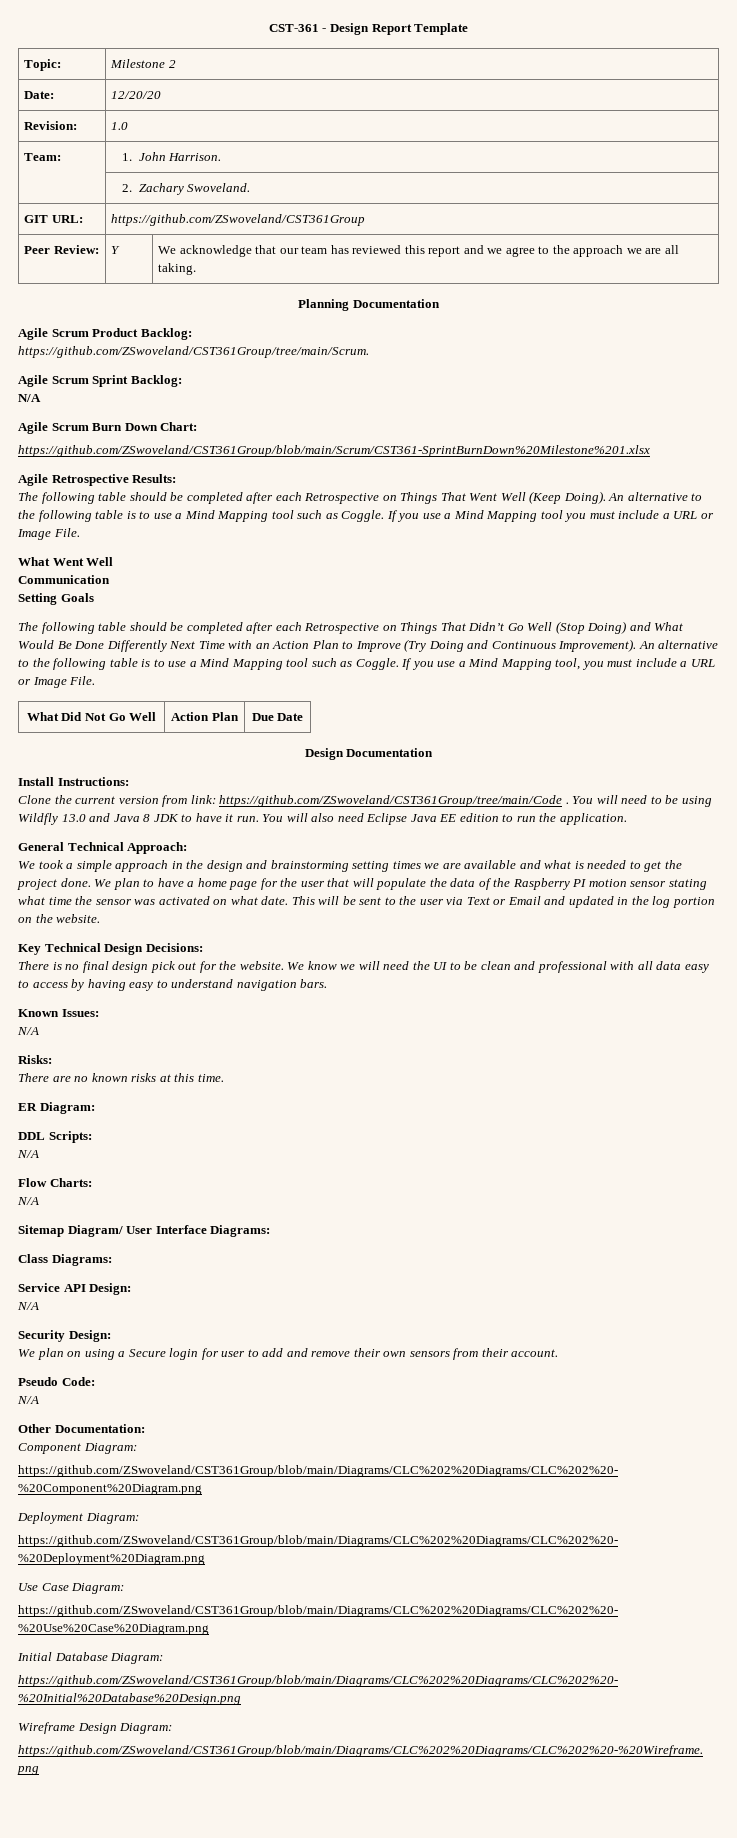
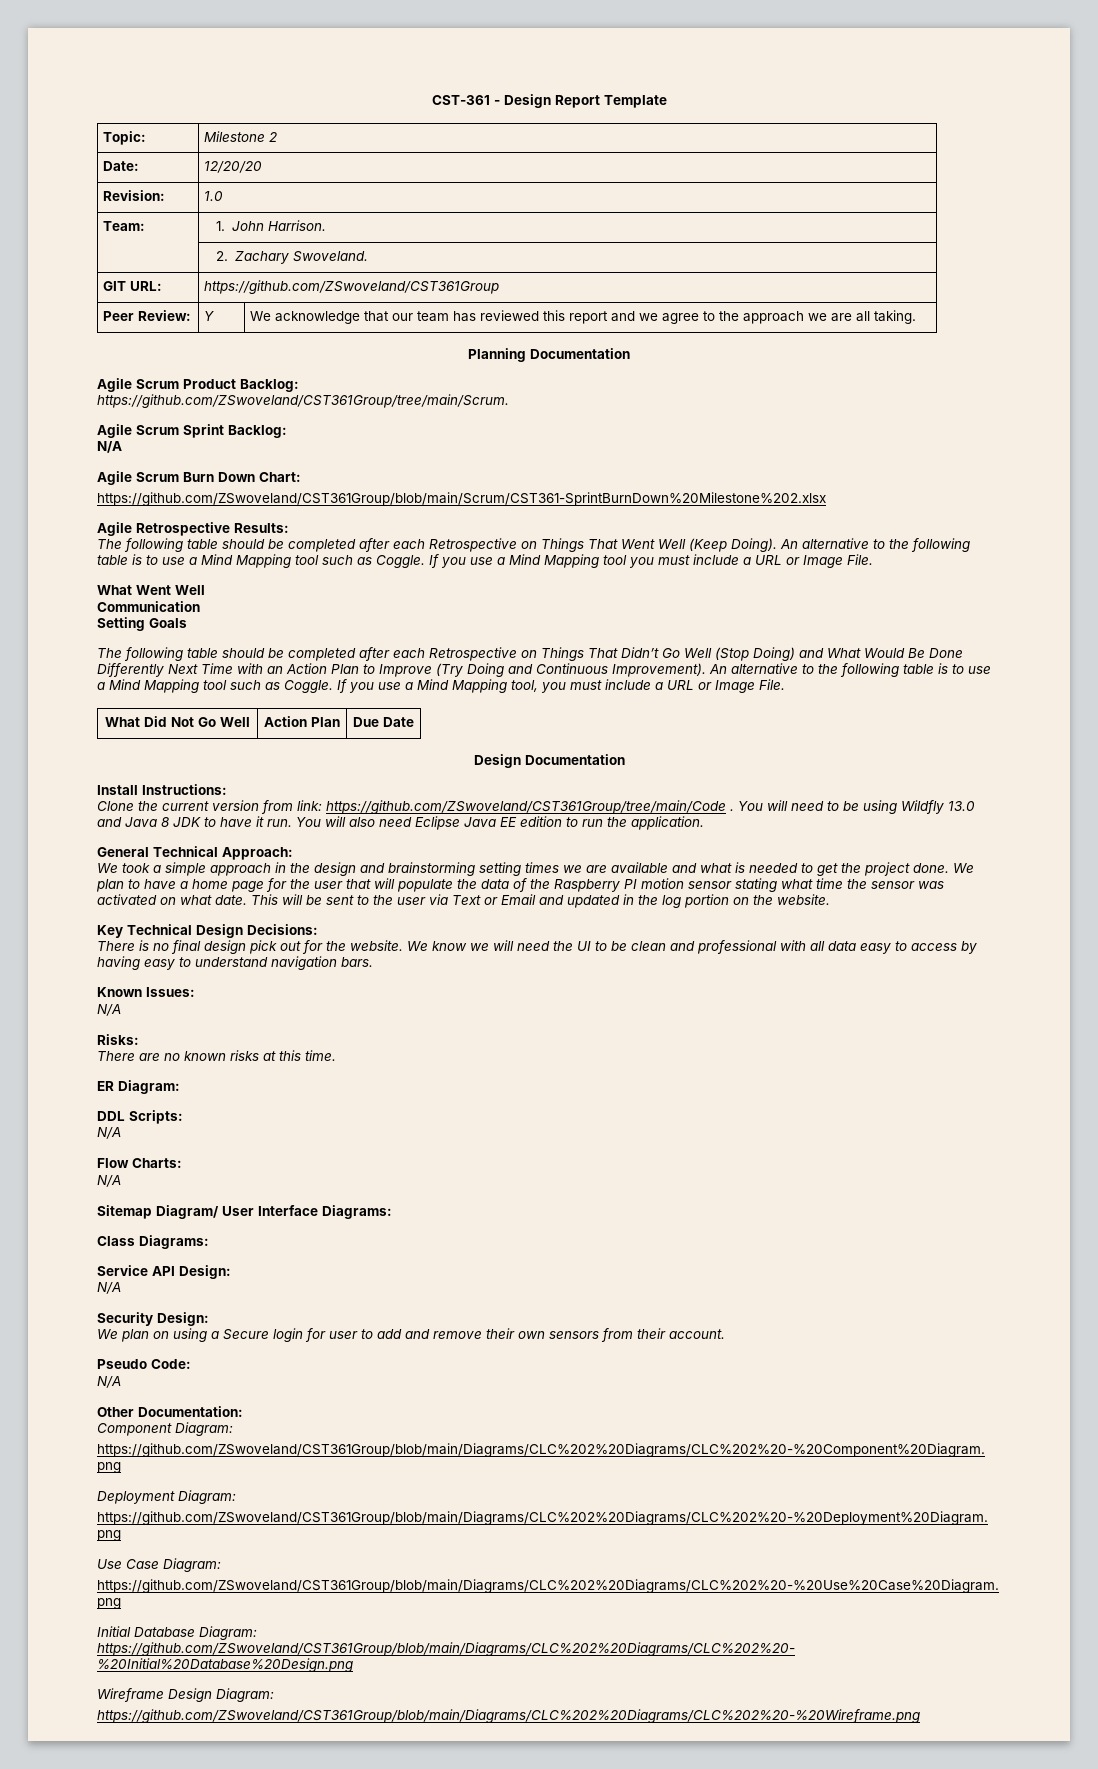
[18,445,650,457] https://github.com/ZSwoveland/CST361Group/blob/main/Scrum/CST361-SprintBurnDown%20Milestone%201.xlsx -> [97,492,826,506] https://github.com/ZSwoveland/CST361Group/blob/main/Scrum/CST361-SprintBurnDown%20Milestone%202.xlsx

